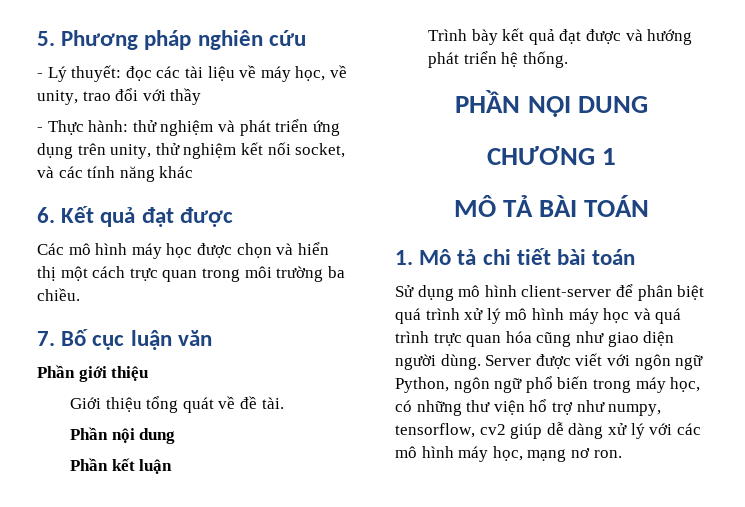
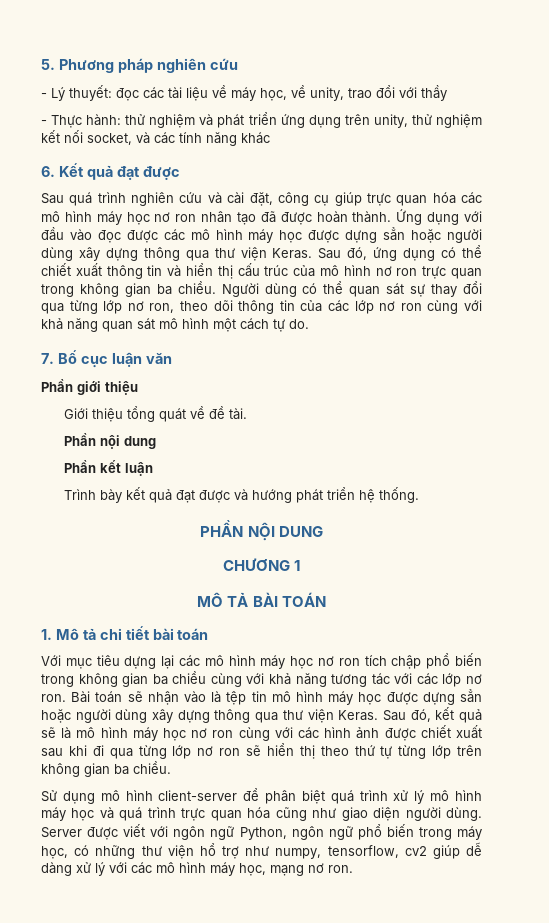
[37,242,329,259] [37,266,126,281] Các mô hình máy học được chọn và hiển thị một cách -> [41,192,482,206] [41,209,482,225] [41,227,482,243] [41,245,482,261] [41,263,418,279] Sau quá trình nghiên cứu và cài đặt, công cụ giúp trực quan hóa các mô hình máy học nơ ron nhân tạo đã được hoàn thành. Ứng dụng với đầu vào đọc được các mô hình máy học được dựng sẳn hoặc người dùng xây dựng thông qua thư viện Keras. Sau đó, ứng dụng có thể chiết xuất thông tin và hiển thị cấu trúc của mô hình nơ ron
[244,266,345,282] [37,288,80,301] môi trường ba chiều. -> [79,281,482,297] [41,300,483,314] [41,318,309,332] không gian ba chiều. Người dùng có thể quan sát sự thay đổi qua từng lớp nơ ron, theo dõi thông tin của các lớp nơ ron cùng với khả năng quan sát mô hình một cách tự do.
(636, 257) none -> [41,653,483,669] [41,671,482,687] [41,689,482,705] [41,707,482,723] [41,725,482,741] [41,743,482,759] [41,761,171,777] // Với mục tiêu dựng lại các mô hình máy học nơ ron tích chập phổ biến trong không gian ba chiều cùng với khả năng tương tác với các lớp nơ ron. Bài toán sẽ nhận vào là tệp tin mô hình máy học được dựng sẳn hoặc người dùng xây dựng thông qua thư viện Keras. Sau đó, kết quả sẽ là mô hình máy học nơ ron cùng với các hình ảnh được chiết xuất sau khi đi qua từng lớp nơ ron sẽ hiển thị theo thứ tự từng lớp trên không gian ba chiều.

